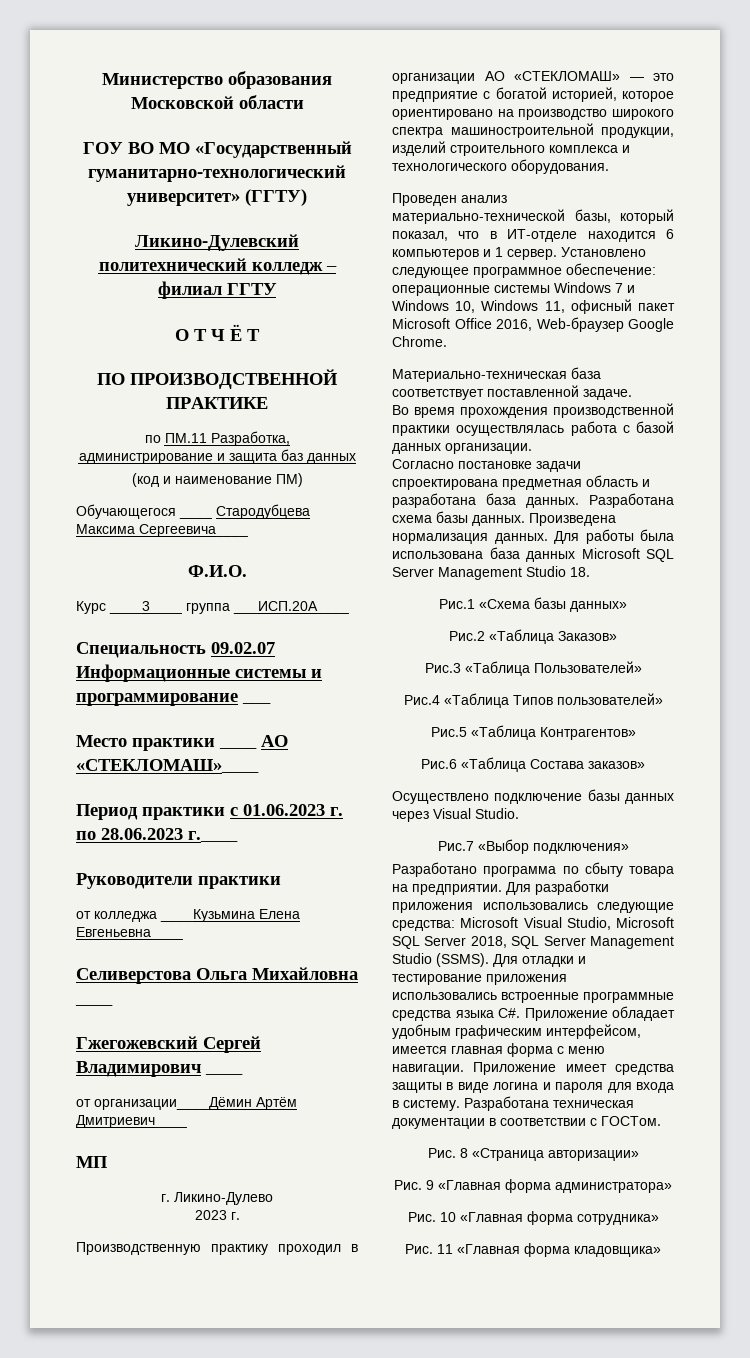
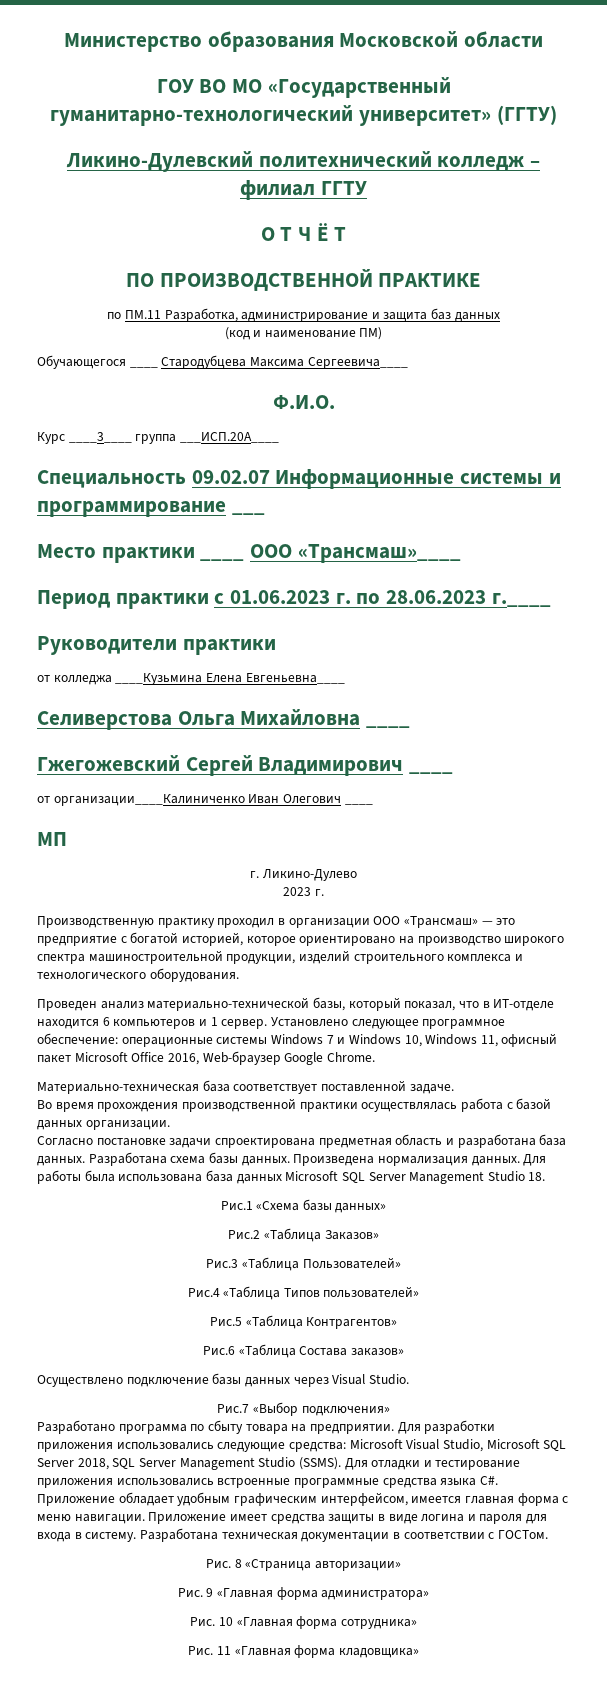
[261,735,288,747] [76,759,259,773] АО «СТЕКЛОМАШ»____ -> [250,544,461,563] ООО «Трансмаш»____
[94,1097,297,1110] [76,1115,187,1128] организации____Дёмин Артём Дмитриевич____ -> [53,794,373,806] организации____Калиниченко Иван Олегович ____
[484,71,620,81] АО «СТЕКЛОМАШ» -> [373,916,478,928] ООО «Трансмаш»

